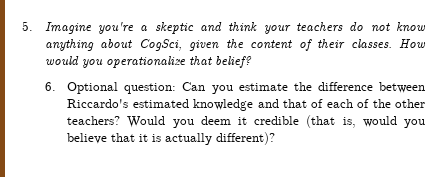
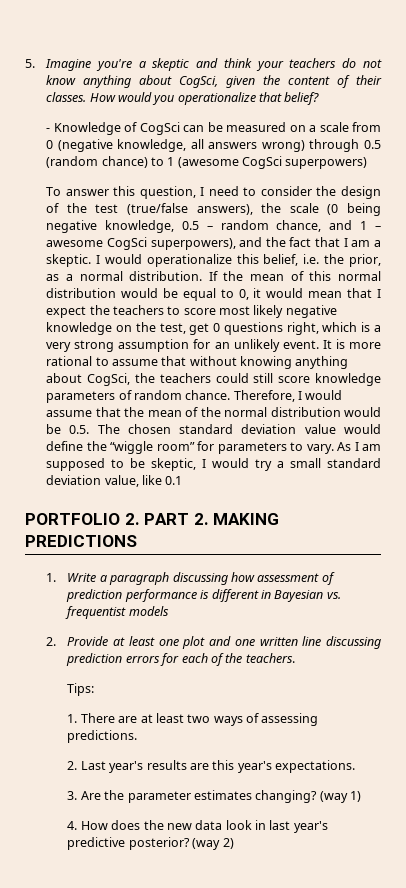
[44,82,426,94] [67,99,426,111] [67,115,426,128] [67,132,276,145] 6. Optional question: Can you estimate the difference between Riccardo's estimated knowledge and that of each of the other teachers? Would you deem it credible (that is, would you believe that it is actually different)? -> [46,122,381,135] [46,139,381,152] [46,156,368,169] [46,186,381,199] [46,203,381,216] [46,220,381,233] [46,237,381,250] [46,254,381,267] [46,271,381,281] [46,288,382,301] [46,305,337,318] [46,322,381,335] [46,339,382,352] [46,356,349,369] [46,373,381,386] [46,390,343,403] [46,407,381,417] [46,424,381,434] [46,441,381,454] [46,458,381,471] [46,475,183,487] [25,513,280,525] [25,535,137,547] [46,572,335,585] [66,589,341,602] [65,606,169,619] [46,636,381,649] [66,653,295,666] [67,683,95,696] [67,713,319,726] [67,730,138,743] [67,760,356,773] [67,790,362,803] [67,820,328,833] [67,837,234,850] - Knowledge of CogSci can be measured on a scale from 0 (negative knowledge, all answers wrong) through 0.5 (random chance) to 1 (awesome CogSci superpowers) // To answer this question, I need to consider the design of the test (true/false answers), the scale (0 being negative knowledge, 0.5 – random chance, and 1 – awesome CogSci superpowers), and the fact that I am a skeptic. I would operationalize this belief, i.e. the prior, as a normal distribution. If the mean of this normal distribution would be equal to 0, it would mean that I expect the teachers to score most likely negative knowledge on the test, get 0 questions right, which is a very strong assumption for an unlikely event. It is more rational to assume that without knowing anything about CogSci, the teachers could still score knowledge parameters of random chance. Therefore, I would assume that the mean of the normal distribution would be 0.5. The chosen standard deviation value would define the “wiggle room” for parameters to vary. As I am supposed to be skeptic, I would try a small standard deviation value, like 0.1 // PORTFOLIO 2. PART 2. MAKING PREDICTIONS // 1. Write a paragraph discussing how assessment of prediction performance is different in Bayesian vs. frequentist models // 2. Provide at least one plot and one written line discussing prediction errors for each of the teachers. // Tips: // 1. There are at least two ways of assessing predictions. // 2. Last year's results are this year's expectations. // 3. Are the parameter estimates changing? (way 1) // 4. How does the new data look in last year's predictive posterior? (way 2)

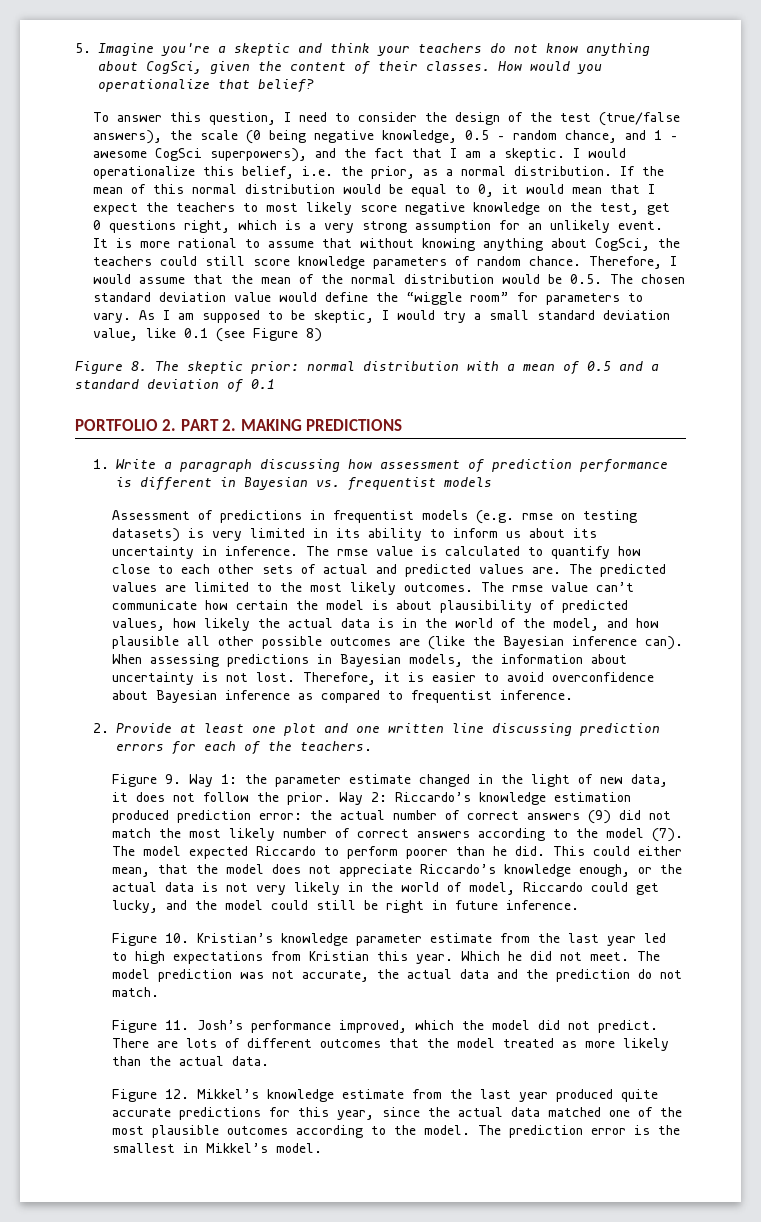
[46,122,381,135] [46,139,381,152] [46,156,368,169] // - Knowledge of CogSci can be measured on a scale from 0 (negative knowledge, all answers wrong) through 0.5 (random chance) to 1 (awesome CogSci superpowers) -> (314, 86) none
[183,305,284,318] score most likely -> [266,202,398,215] most likely score
(183, 480) none -> [216,328,323,342] [75,361,659,375] [75,379,275,393] (see Figure 8) // Figure 8. The skeptic prior: normal distribution with a mean of 0.5 and a standard deviation of 0.1
(169, 611) none -> [111,510,637,524] [111,528,597,542] [111,546,641,559] [111,564,666,577] [111,582,634,595] [111,600,628,613] [111,618,659,631] [111,636,683,650] [111,654,627,667] [111,672,654,685] [111,690,573,703] // Assessment of predictions in frequentist models (e.g. rmse on testing datasets) is very limited in its ability to inform us about its uncertainty in inference. The rmse value is calculated to quantify how close to each other sets of actual and predicted values are. The predicted values are limited to the most likely outcomes. The rmse value can’t communicate how certain the model is about plausibility of predicted values, how likely the actual data is in the world of the model, and how plausible all other possible outcomes are (like the Bayesian inference can). When assessing predictions in Bayesian models, the information about uncertainty is not lost. Therefore, it is easier to avoid overconfidence about Bayesian inference as compared to frequentist inference.
[67,683,95,696] [67,713,319,726] [67,730,138,743] [67,760,356,773] [67,790,362,803] [67,820,328,833] [67,837,234,850] Tips: // 1. There are at least two ways of assessing predictions. // 2. Last year's results are this year's expectations. // 3. Are the parameter estimates changing? (way 1) // 4. How does the new data look in last year's predictive posterior? (way 2) -> [111,774,668,787] [111,792,631,805] [111,810,671,824] [111,828,683,842] [111,846,682,859] [111,864,682,877] [111,882,659,895] [111,900,579,913] [111,933,666,946] [111,951,660,964] [111,969,682,982] [111,987,159,997] [111,1020,658,1033] [111,1038,669,1051] [111,1056,269,1066] [111,1089,658,1102] [111,1107,682,1120] [111,1125,680,1138] [111,1143,322,1153] Figure 9. Way 1: the parameter estimate changed in the light of new data, it does not follow the prior. Way 2: Riccardo’s knowledge estimation produced prediction error: the actual number of correct answers (9) did not match the most likely number of correct answers according to the model (7). The model expected Riccardo to perform poorer than he did. This could either mean, that the model does not appreciate Riccardo’s knowledge enough, or the actual data is not very likely in the world of model, Riccardo could get lucky, and the model could still be right in future inference. // Figure 10. Kristian’s knowledge parameter estimate from the last year led to high expectations from Kristian this year. Which he did not meet. The model prediction was not accurate, the actual data and the prediction do not match. // Figure 11. Josh’s performance improved, which the model did not predict. There are lots of different outcomes that the model treated as more likely than the actual data. // Figure 12. Mikkel’s knowledge estimate from the last year produced quite accurate predictions for this year, since the actual data matched one of the most plausible outcomes according to the model. The prediction error is the smallest in Mikkel’s model.

